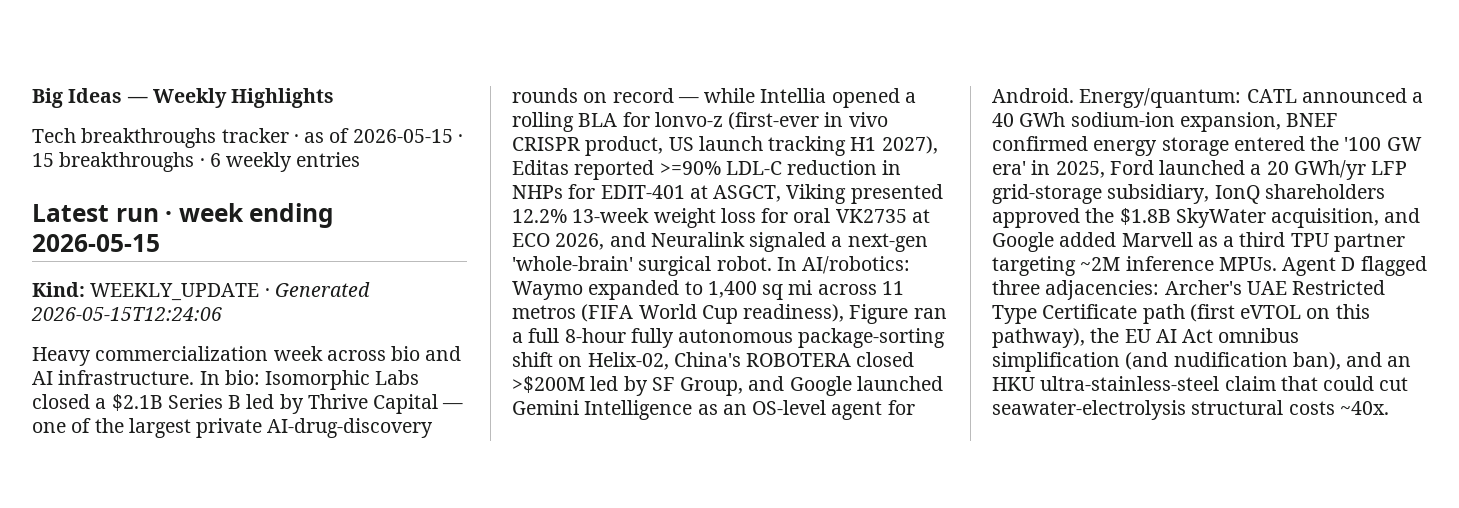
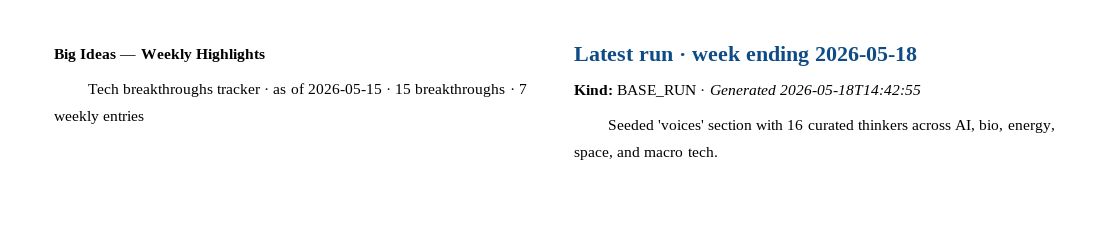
[209,153,221,167] 6 -> [518,84,527,94] 7
[32,234,160,252] 2026-05-15 -> [815,47,917,61] 2026-05-18
[90,283,260,301] WEEKLY_UPDATE -> [617,85,697,97] BASE_RUN
[31,307,222,321] [32,346,462,366] [32,370,420,390] [32,394,464,414] [32,418,434,438] [512,88,916,108] [512,112,888,132] [512,136,938,156] [512,160,902,180] [512,184,943,204] [512,208,930,228] [512,232,928,252] [512,256,911,276] [512,280,904,300] [512,304,947,324] [512,328,946,348] [512,352,915,370] [512,376,943,396] [512,400,915,420] [992,88,1424,108] [992,112,1339,132] [992,136,1422,156] [992,160,1408,180] [992,184,1385,204] [992,208,1421,228] [992,232,1405,252] [992,256,1427,276] [992,280,1386,300] [992,304,1370,324] [992,328,1300,348] [992,352,1412,372] [992,376,1409,391] [992,400,1389,420] 2026-05-15T12:24:06 // Heavy commercialization week across bio and AI infrastructure. In bio: Isomorphic Labs closed a $2.1B Series B led by Thrive Capital — one of the largest private AI-drug-discovery rounds on record — while Intellia opened a rolling BLA for lonvo-z (first-ever in vivo CRISPR product, US launch tracking H1 2027), Editas reported >=90% LDL-C reduction in NHPs for EDIT-401 at ASGCT, Viking presented 12.2% 13-week weight loss for oral VK2735 at ECO 2026, and Neuralink signaled a next-gen 'whole-brain' surgical robot. In AI/robotics: Waymo expanded to 1,400 sq mi across 11 metros (FIFA World Cup readiness), Figure ran a full 8-hour fully autonomous package-sorting shift on Helix-02, China's ROBOTERA closed >$200M led by SF Group, and Google launched Gemini Intelligence as an OS-level agent for Android. Energy/quantum: CATL announced a 40 GWh sodium-ion expansion, BNEF confirmed energy storage entered the '100 GW era' in 2025, Ford launched a 20 GWh/yr LFP grid-storage subsidiary, IonQ shareholders approved the $1.8B SkyWater acquisition, and Google added Marvell as a third TPU partner targeting ~2M inference MPUs. Agent D flagged three adjacencies: Archer's UAE Restricted Type Certificate path (first eVTOL on this pathway), the EU AI Act omnibus simplification (and nudification ban), and an HKU ultra-stainless-steel claim that could cut seawater-electrolysis structural costs ~40x. -> [779,85,921,95] [607,120,1055,133] [574,147,718,160] 2026-05-18T14:42:55 // Seeded 'voices' section with 16 curated thinkers across AI, bio, energy, space, and macro tech.

